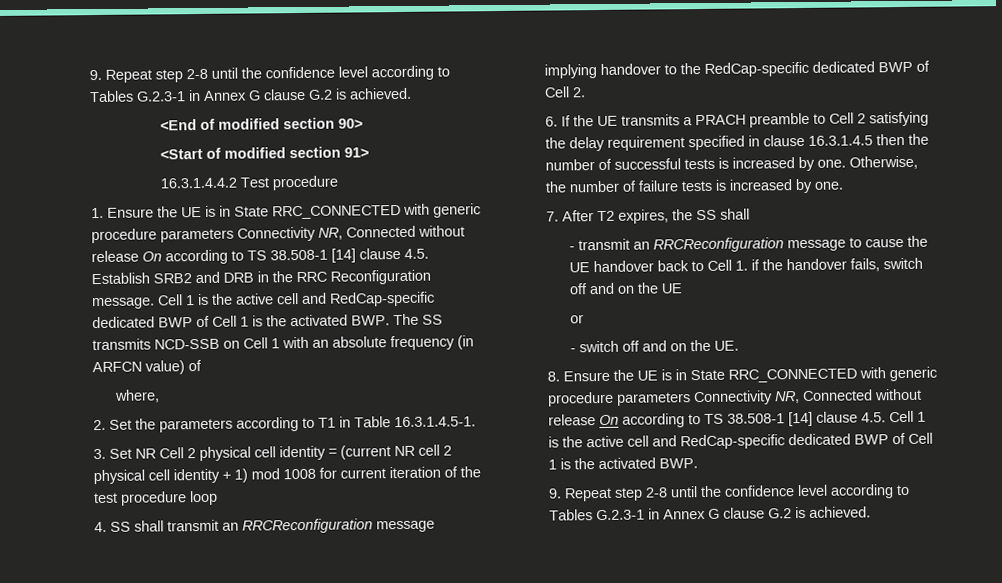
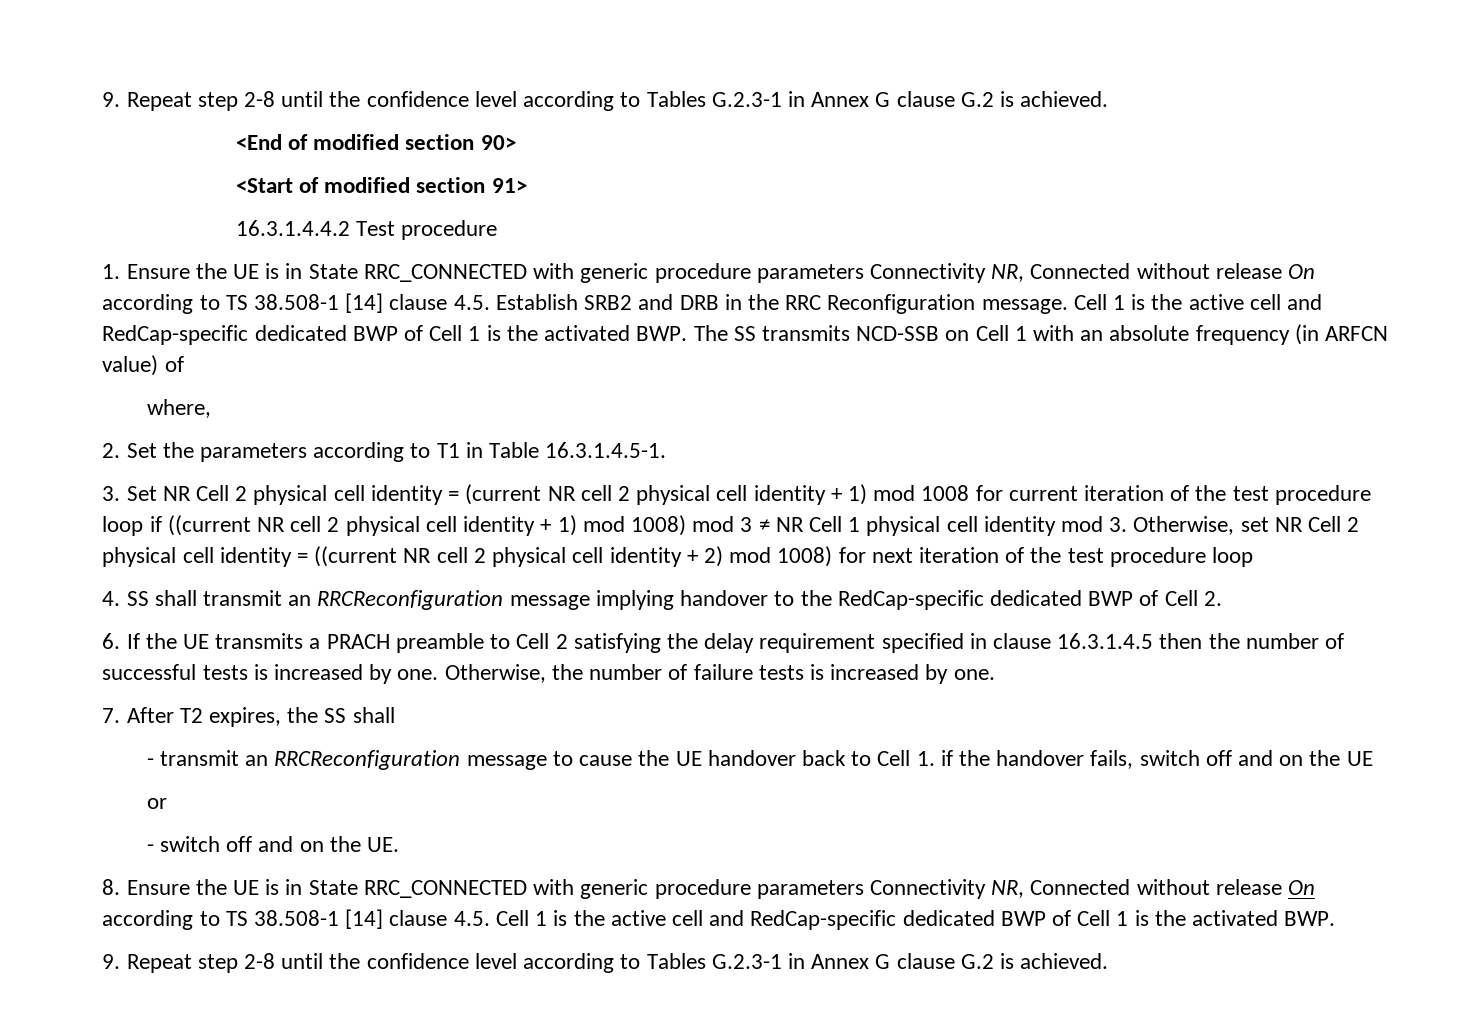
(218, 498) none -> [149,515,1360,536] [102,546,1254,567] if ((current NR cell 2 physical cell identity + 1) mod 1008) mod 3 ≠ NR Cell 1 physical cell identity mod 3. Otherwise, set NR Cell 2 physical cell identity = ((current NR cell 2 physical cell identity + 2) mod 1008) for next iteration of the test procedure loop

